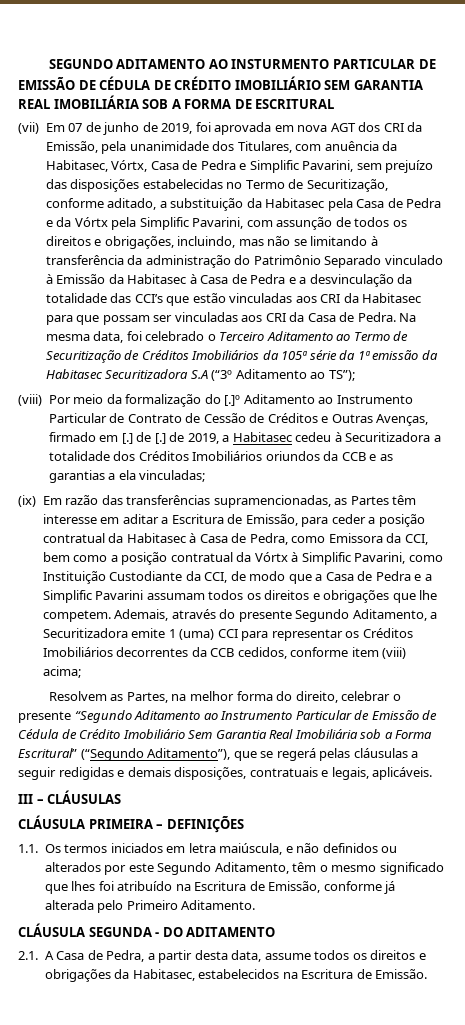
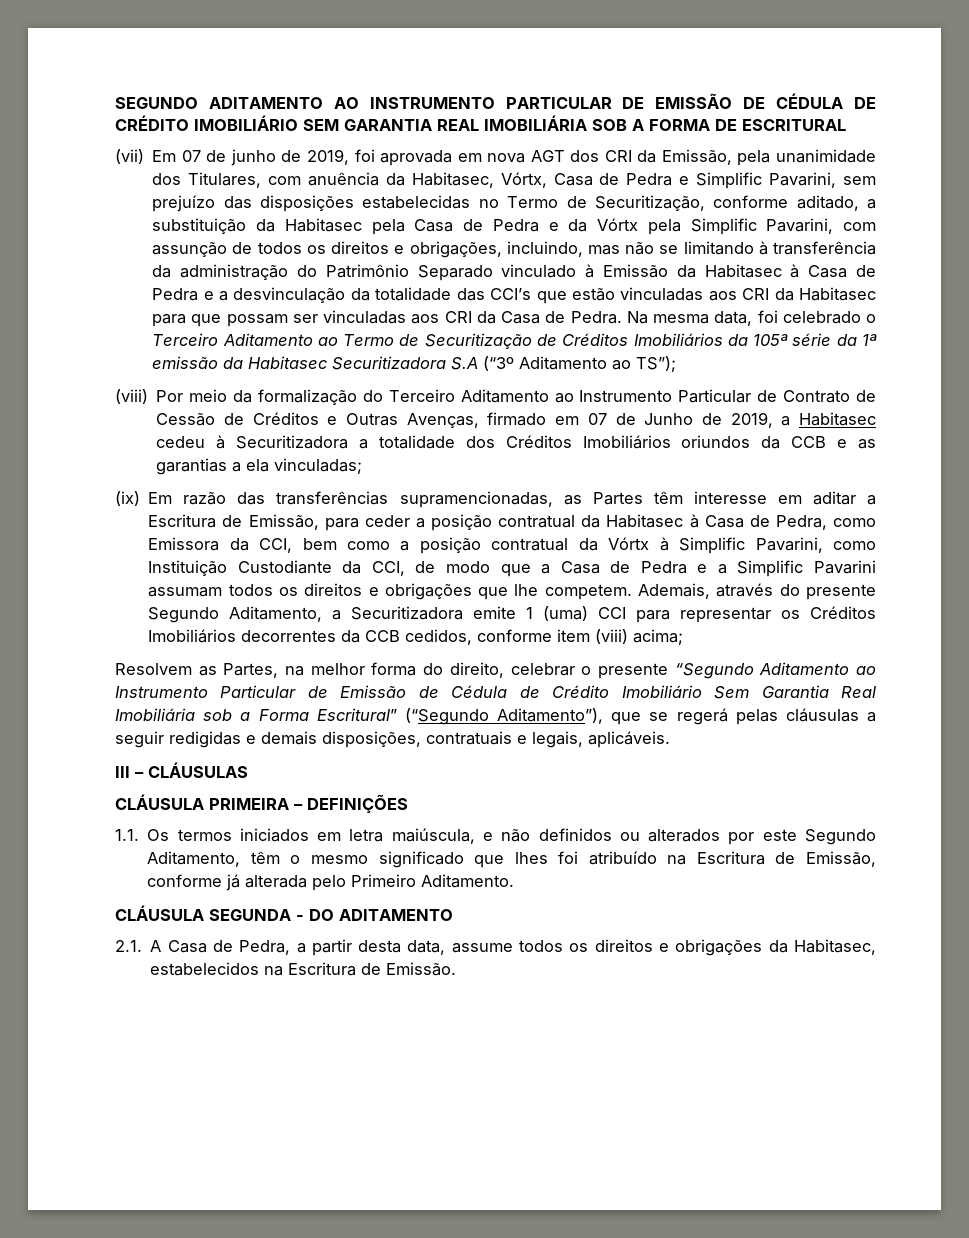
[231,59,330,69] INSTURMENTO -> [369,97,495,109] INSTRUMENTO
[224,395,241,406] [.]º -> [388,389,455,402] Terceiro
[121,432,166,444] [.] de [.] -> [587,413,694,425] 07 de Junho

